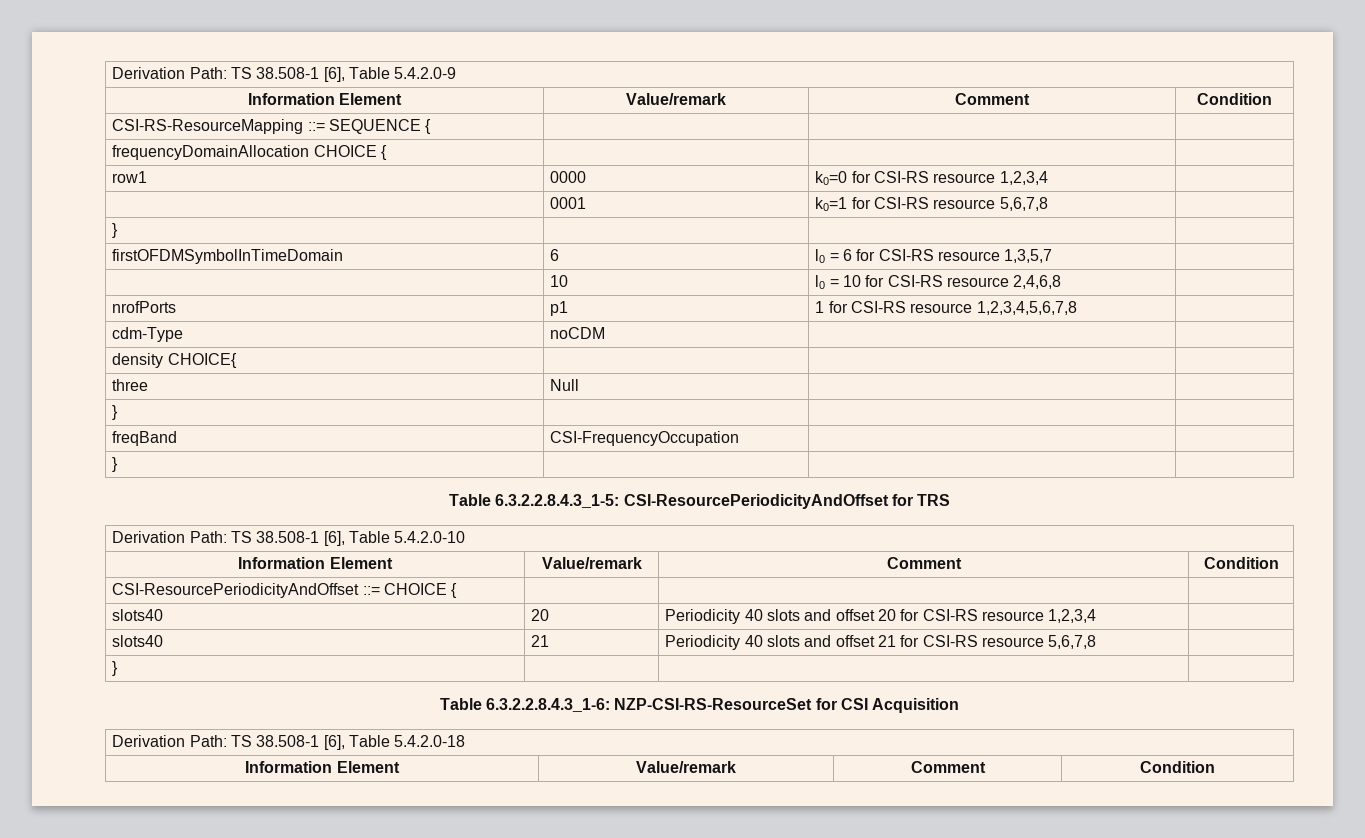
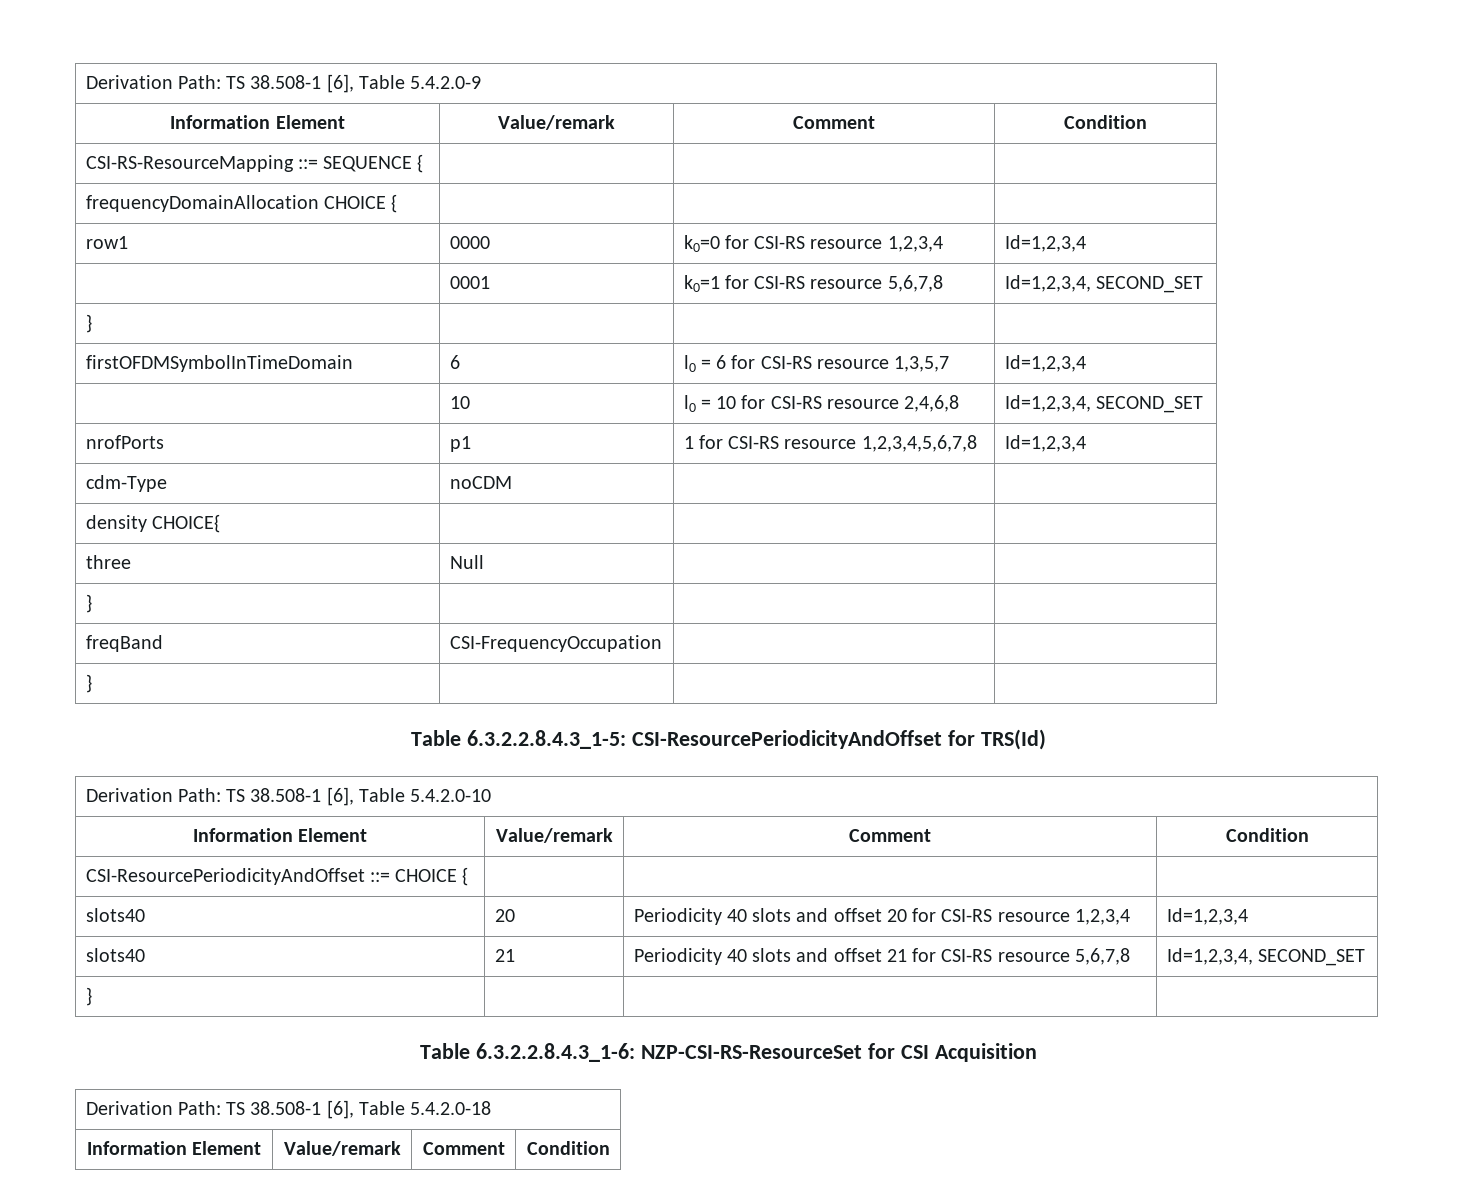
(1048, 178) none -> [1004,235,1086,252] Id=1,2,3,4
(1048, 204) none -> [1004,275,1203,293] Id=1,2,3,4, SECOND_SET
(1053, 256) none -> [1004,355,1086,372] Id=1,2,3,4
(1062, 282) none -> [1004,395,1203,413] Id=1,2,3,4, SECOND_SET
(1077, 308) none -> [1004,435,1086,452] Id=1,2,3,4
[917,494,951,506] TRS -> [980,729,1046,750] TRS(Id)
(1097, 616) none -> [1166,908,1248,925] Id=1,2,3,4
(1097, 642) none -> [1166,948,1365,966] Id=1,2,3,4, SECOND_SET

